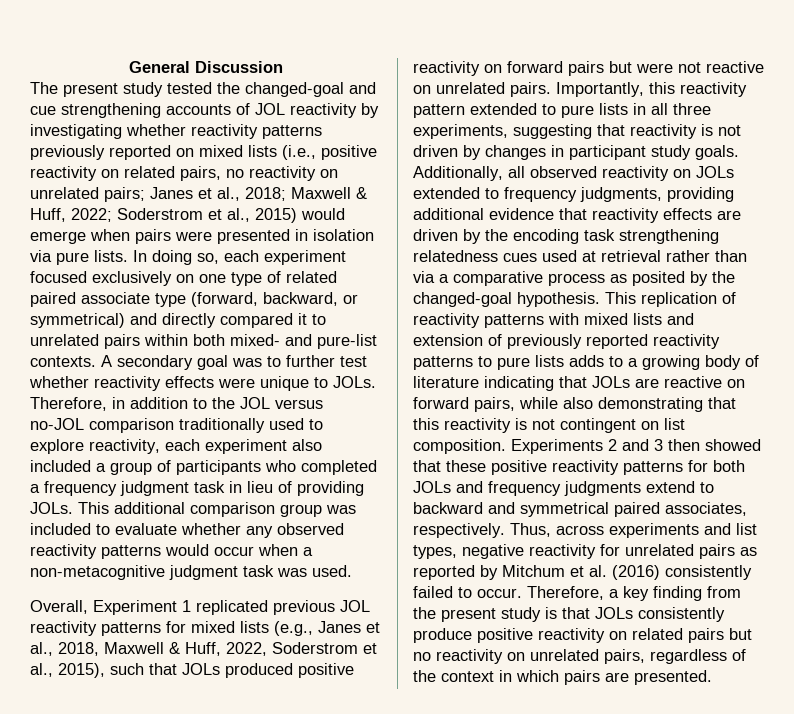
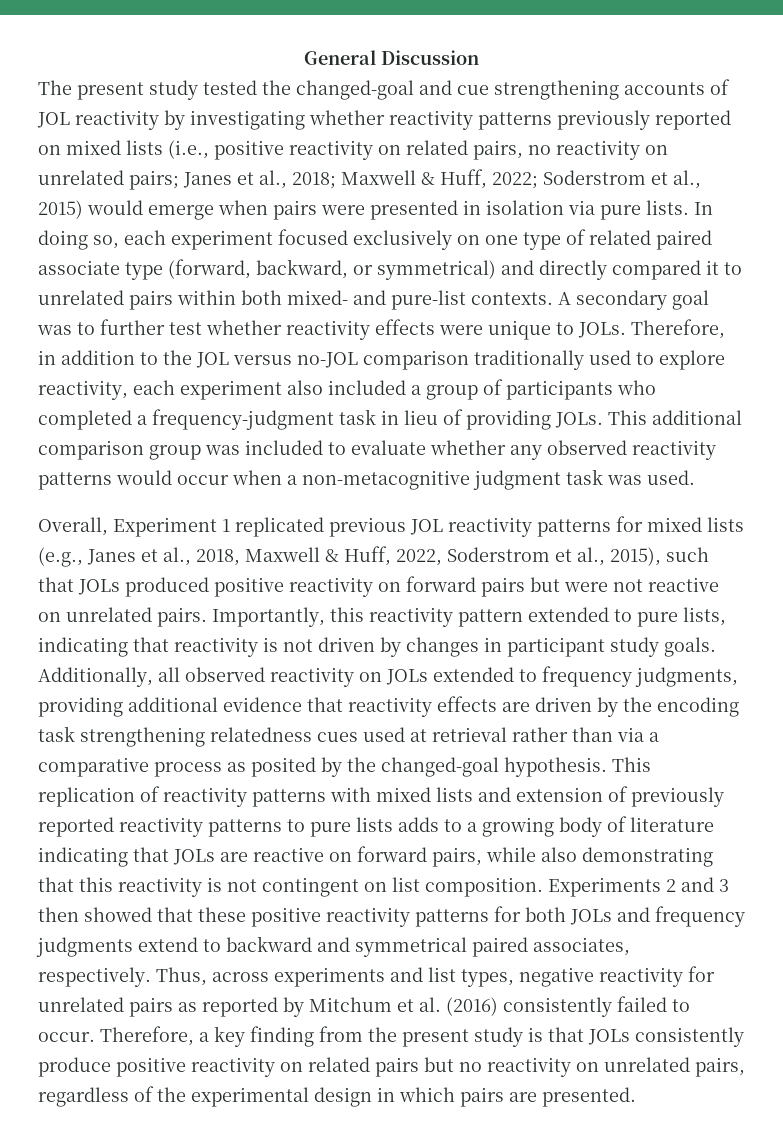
[44,481,189,496] frequency judgment -> [152,409,334,430] frequency-judgment
[599,103,711,115] [413,124,592,139] lists in all three experiments, suggesting -> [683,607,726,626] [38,637,128,657] lists, indicating
[441,671,494,682] context -> [191,1087,372,1107] experimental design

